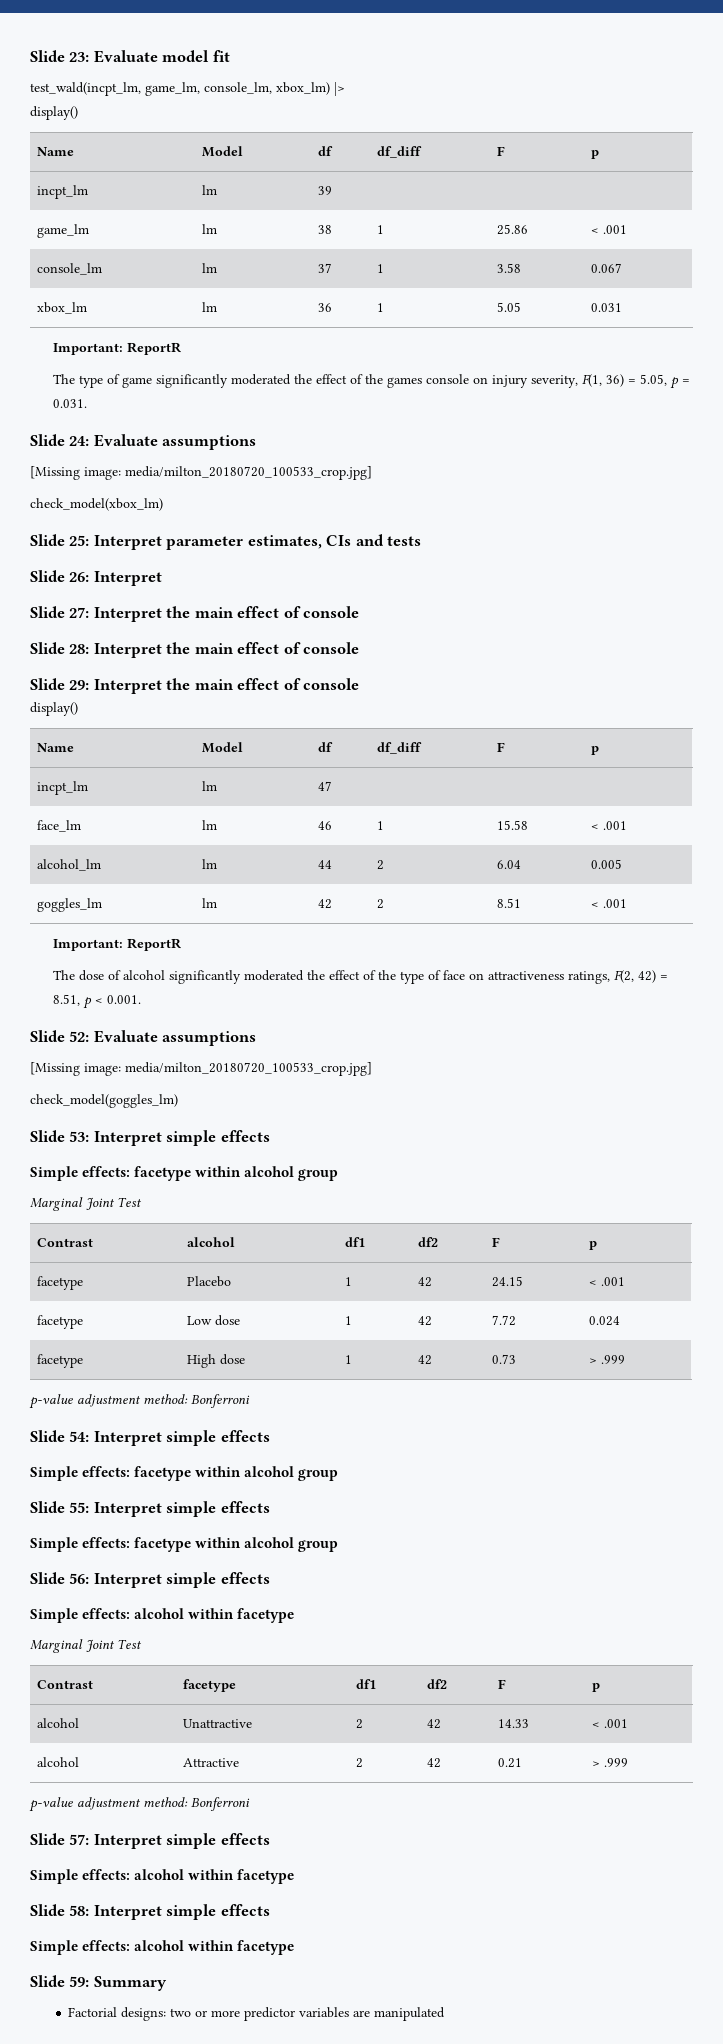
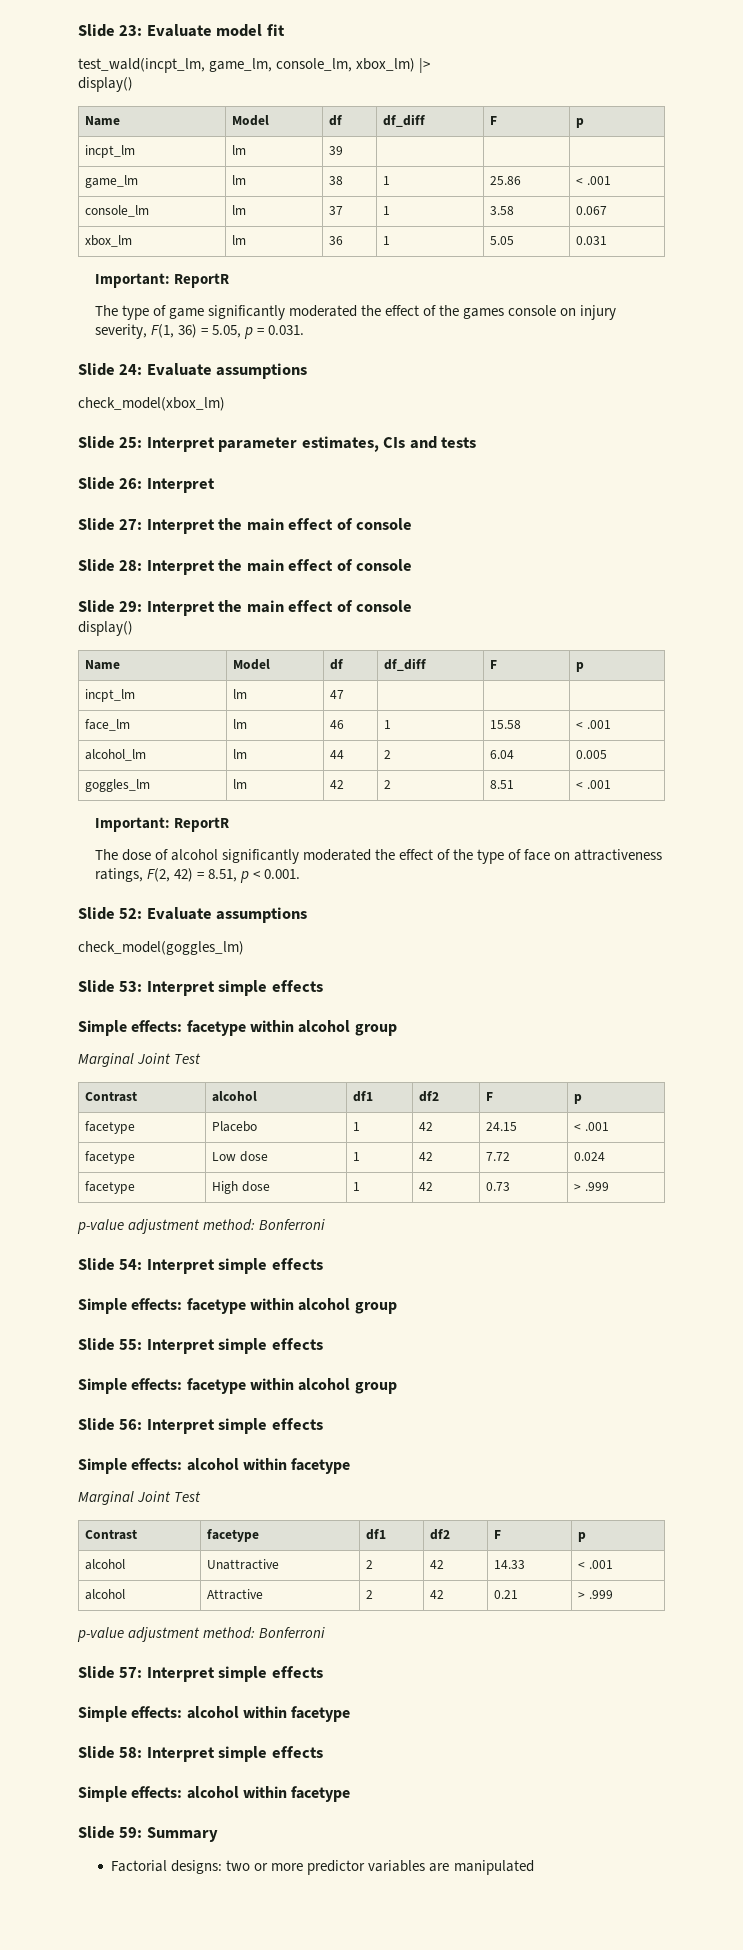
[30,466,372,480] // [Missing image: media/milton_20180720_100533_crop.jpg] -> (308, 371) none
[30,1062,372,1076] // [Missing image: media/milton_20180720_100533_crop.jpg] -> (308, 915) none

